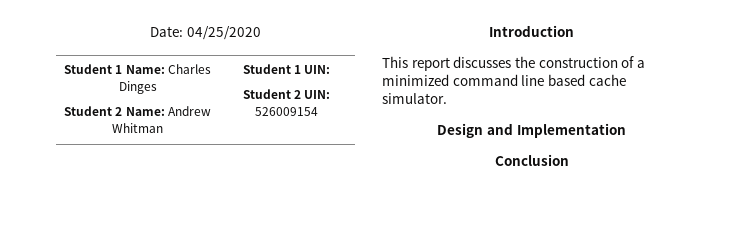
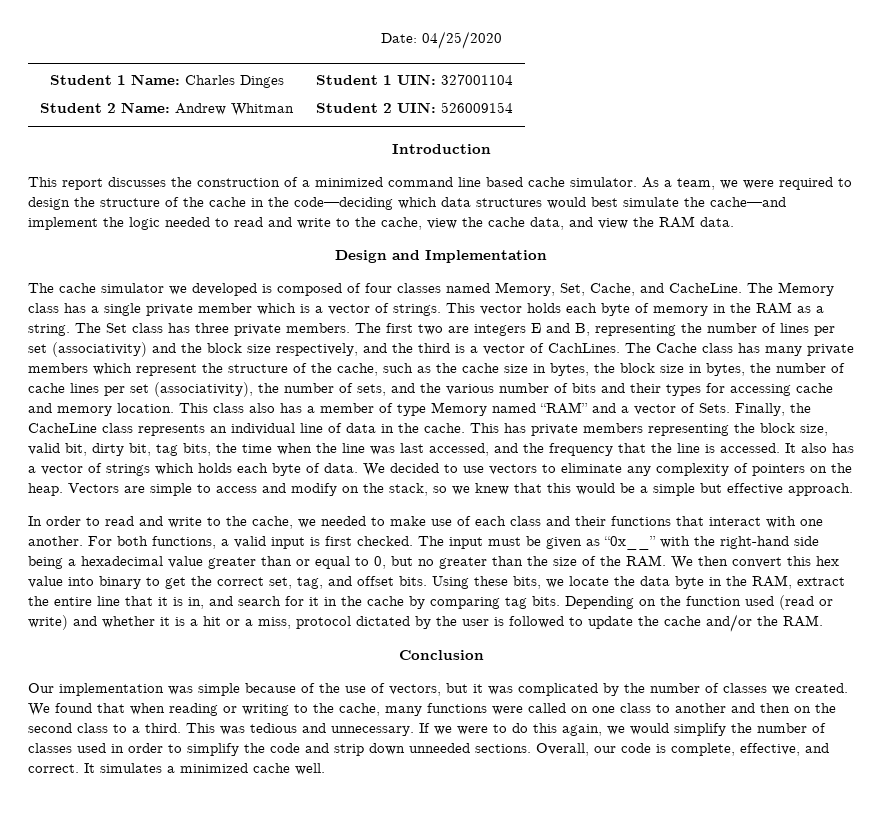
(331, 69) none -> [441,74,513,85] 327001104
[437,123,626,138] [494,154,569,166] // Design and Implementation // Conclusion -> [642,177,852,190] [28,197,786,210] [28,216,734,230] [335,250,547,263] [28,282,834,296] [28,302,824,316] [28,323,835,336] [28,342,854,357] [28,363,845,376] [28,382,833,397] [28,402,811,416] [28,423,828,436] [28,443,854,456] [28,463,852,476] [28,483,853,496] [28,516,823,529] [28,536,819,550] [28,555,839,569] [28,575,845,589] [28,595,833,610] [28,614,823,632] [398,650,484,660] [28,683,848,696] [28,703,836,716] [28,723,826,736] [28,743,829,756] [28,763,325,775] As a team, we were required to design the structure of the cache in the code—deciding which data structures would best simulate the cache—and implement the logic needed to read and write to the cache, view the cache data, and view the RAM data. // Design and Implementation // The cache simulator we developed is composed of four classes named Memory, Set, Cache, and CacheLine. The Memory class has a single private member which is a vector of strings. This vector holds each byte of memory in the RAM as a string. The Set class has three private members. The first two are integers E and B, representing the number of lines per set (associativity) and the block size respectively, and the third is a vector of CachLines. The Cache class has many private members which represent the structure of the cache, such as the cache size in bytes, the block size in bytes, the number of cache lines per set (associativity), the number of sets, and the various number of bits and their types for accessing cache and memory location. This class also has a member of type Memory named “RAM” and a vector of Sets. Finally, the CacheLine class represents an individual line of data in the cache. This has private members representing the block size, valid bit, dirty bit, tag bits, the time when the line was last accessed, and the frequency that the line is accessed. It also has a vector of strings which holds each byte of data. We decided to use vectors to eliminate any complexity of pointers on the heap. Vectors are simple to access and modify on the stack, so we knew that this would be a simple but effective approach. // In order to read and write to the cache, we needed to make use of each class and their functions that interact with one another. For both functions, a valid input is first checked. The input must be given as “0x__” with the right-hand side being a hexadecimal value greater than or equal to 0, but no greater than the size of the RAM. We then convert this hex value into binary to get the correct set, tag, and offset bits. Using these bits, we locate the data byte in the RAM, extract the entire line that it is in, and search for it in the cache by comparing tag bits. Depending on the function used (read or write) and whether it is a hit or a miss, protocol dictated by the user is followed to update the cache and/or the RAM. // Conclusion // Our implementation was simple because of the use of vectors, but it was complicated by the number of classes we created. We found that when reading or writing to the cache, many functions were called on one class to another and then on the second class to a third. This was tedious and unnecessary. If we were to do this again, we would simplify the number of classes used in order to simplify the code and strip down unneeded sections. Overall, our code is complete, effective, and correct. It simulates a minimized cache well.

